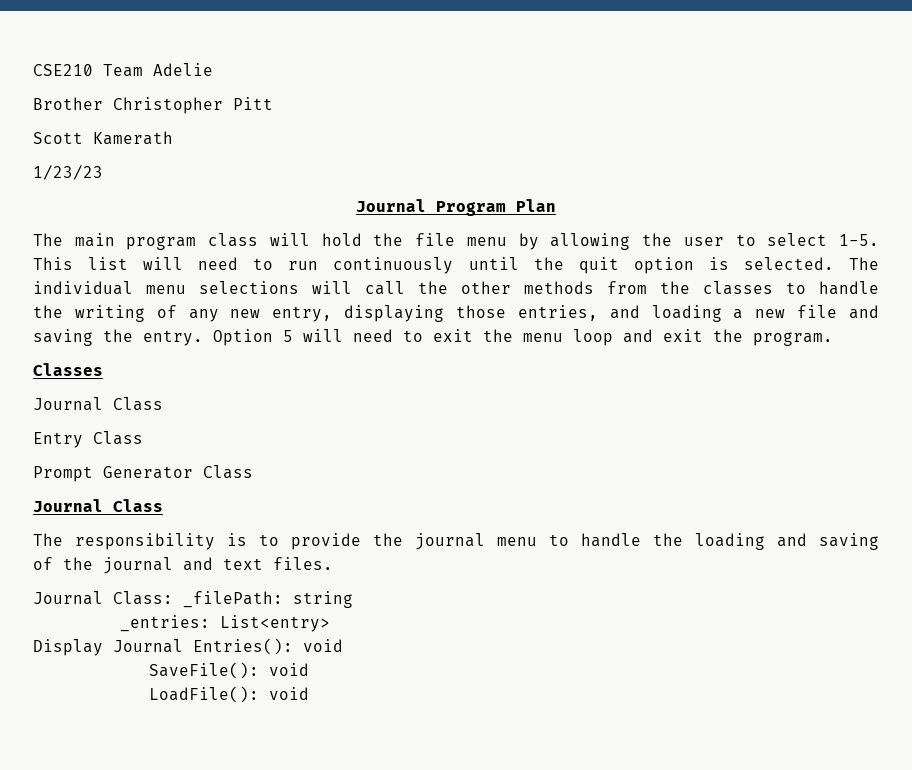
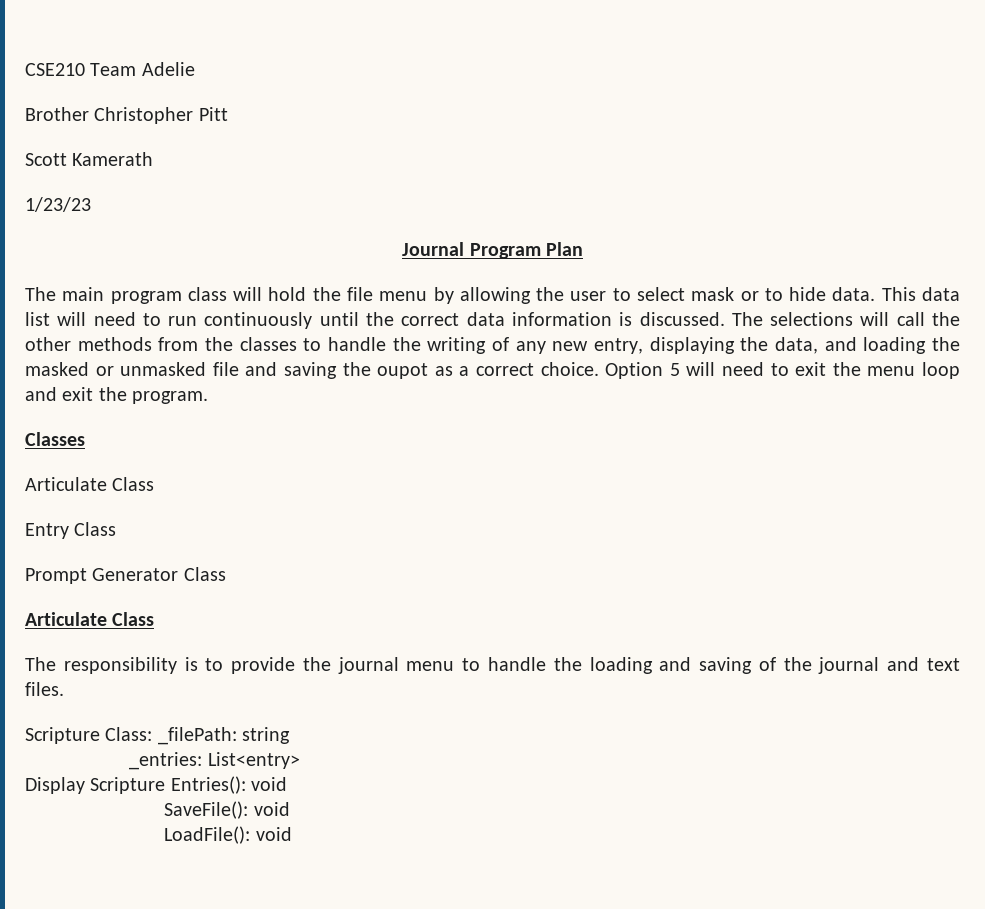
[839,234,880,246] [33,257,73,270] 1-5. This -> [691,287,961,301] mask or to hide data. This data
[578,257,880,274] [33,281,186,295] quit option is selected. The individual menu -> [401,312,763,326] correct data information is discussed. The
[456,305,880,322] [33,329,203,346] those entries, and loading a new file and saving the entry. -> [740,337,960,354] [25,362,599,379] the data, and loading the masked or unmasked file and saving the oupot as a correct choice.
[33,397,103,411] Journal -> [25,477,107,491] Articulate
[33,499,103,512] Journal -> [25,612,107,626] Articulate
[33,591,103,605] Journal -> [25,727,100,744] Scripture
[113,639,183,653] Journal -> [90,777,166,794] Scripture

